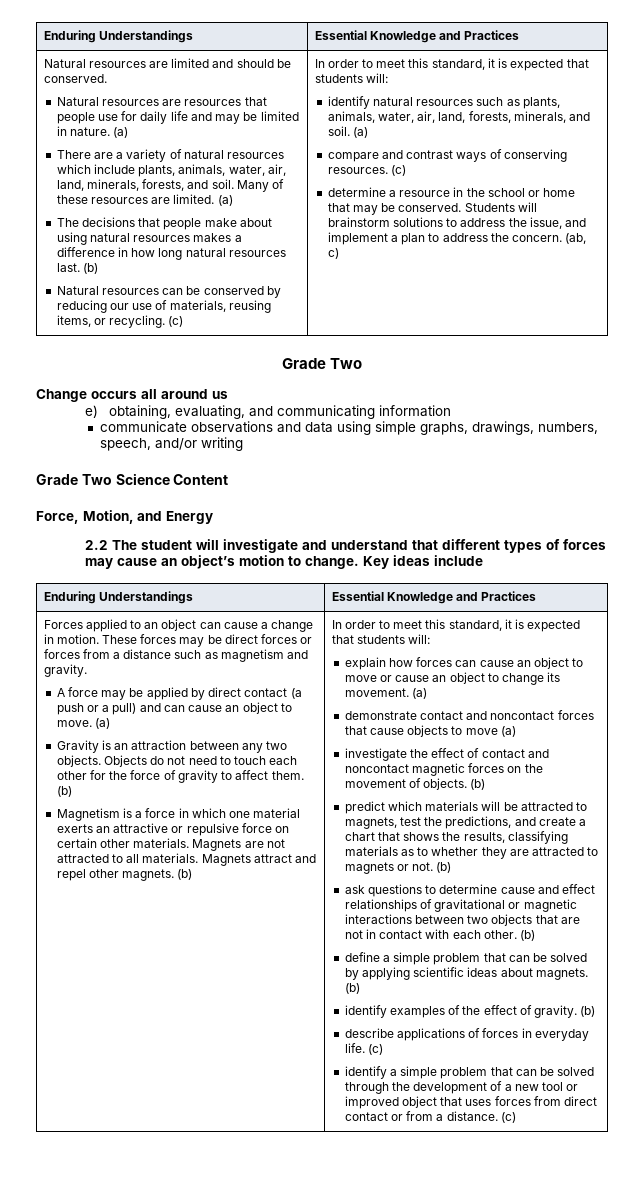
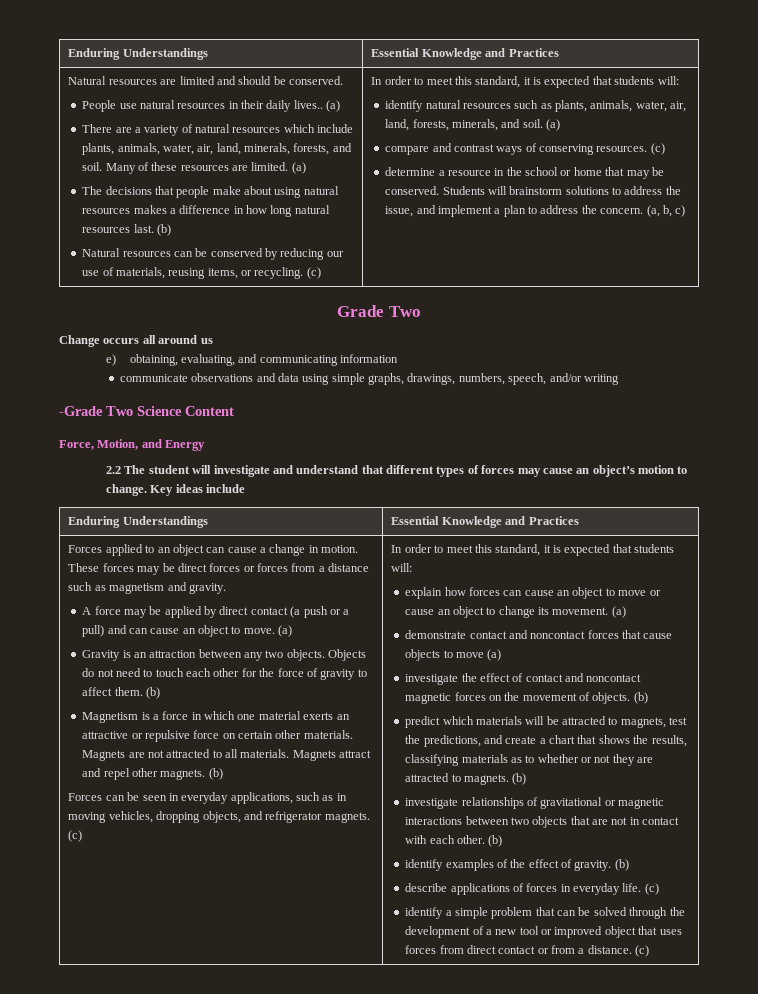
[56,97,267,106] [56,111,299,124] [56,126,110,136] Natural resources are resources that people use for daily life and may be limited in nature. -> [82,100,323,112] People use natural resources in their daily lives..
[565,233,587,244] (ab, -> [646,205,672,217] (a, b,
[36,474,78,485] Grade -> [59,406,103,416] -Grade
(193, 874) none -> [68,792,347,804] [68,811,370,823] [68,830,83,842] // Forces can be seen in everyday applications, such as in moving vehicles, dropping objects, and refrigerator magnets. (c)
(479, 851) none -> [581,755,611,763] or not
[344,862,452,874] [344,884,596,897] magnets or not. (b) // ask questions to determine cause and effect -> [463,773,527,785] [405,798,459,809] magnets. (b) // investigate
[344,952,588,965] [344,967,588,980] [344,983,360,994] // define a simple problem that can be solved by applying scientific ideas about magnets. (b) -> (503, 841) none

